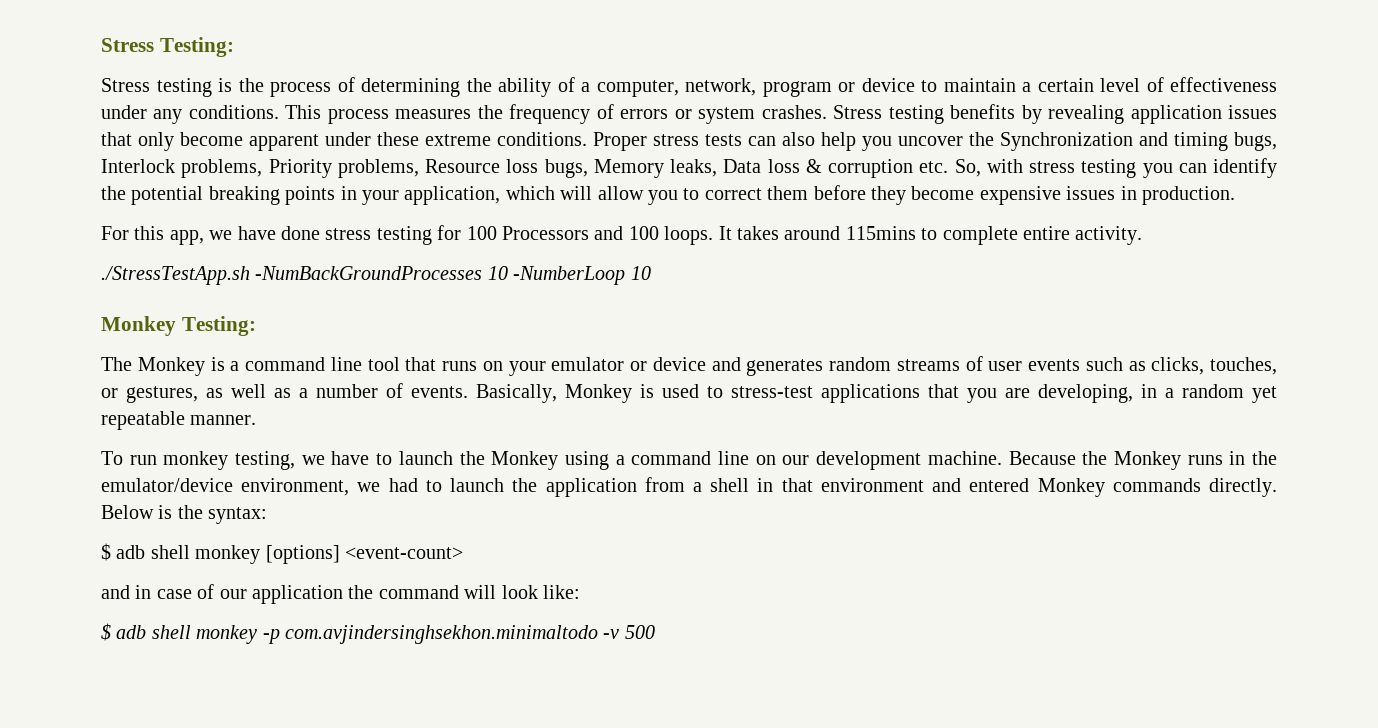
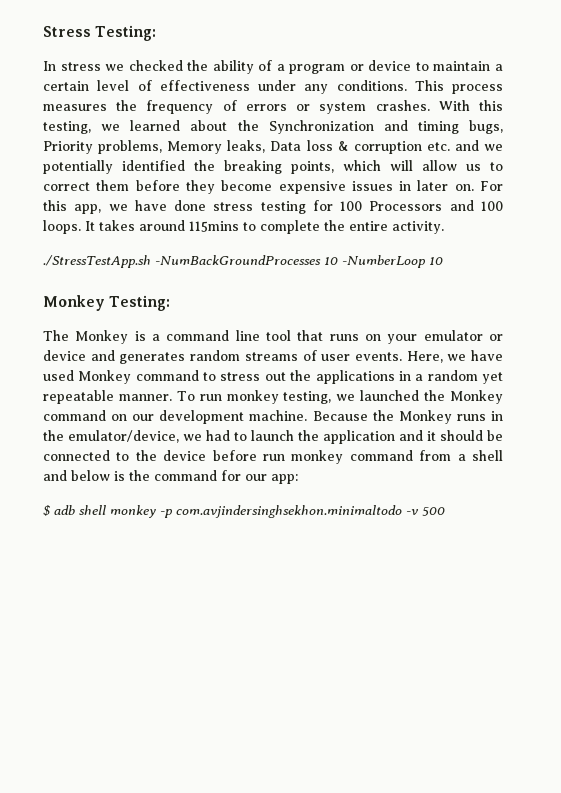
[101,77,460,97] Stress testing is the process of determining -> [43,60,183,71] In stress we checked
[596,78,756,97] computer, network, -> (285, 67) none
[833,104,1278,124] [101,132,963,151] Stress testing benefits by revealing application issues that only become apparent under these extreme conditions. Proper stress tests can also help you uncover -> [438,100,504,111] [43,120,228,134] With this testing, we learned about
[101,159,588,178] Interlock problems, Priority problems, Resource loss bugs, -> [43,140,163,154] Priority problems,
[954,158,1277,178] [101,186,501,205] So, with stress testing you can identify the potential breaking points in your application, -> [454,140,504,151] [43,160,334,174] and we potentially identified the breaking points,
[647,190,678,205] you -> [466,164,481,171] us
[1141,186,1235,205] production. // -> [417,180,474,191] later on.
(1018, 235) none -> [324,220,345,231] the
[1028,357,1277,375] [101,383,1133,403] events such as clicks, touches, or gestures, as well as a number of events. Basically, Monkey is used to stress-test applications that you are developing, -> [354,350,503,363] [43,370,395,384] events. Here, we have used Monkey command to stress out the applications
(257, 420) // -> (172, 397) none
[331,451,750,470] have to launch the Monkey using a command line -> [360,390,503,404] [43,410,106,421] launched the Monkey command
[101,478,350,496] emulator/device environment, -> [68,430,179,443] emulator/device,
[644,477,1277,497] [101,505,268,524] [101,543,463,564] [101,584,580,604] from a shell in that environment and entered Monkey commands directly. Below is the syntax: // $ adb shell monkey [options] <event-count> // and in case of our application the command will look like: -> [399,430,503,441] [43,450,503,464] [43,470,298,484] and it should be connected to the device before run monkey command from a shell and below is the command for our app:

